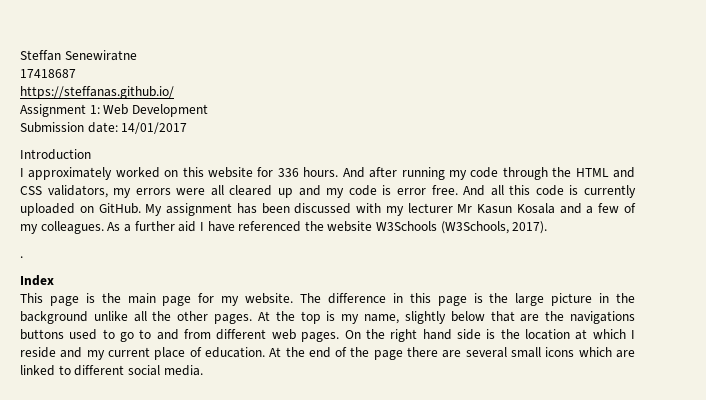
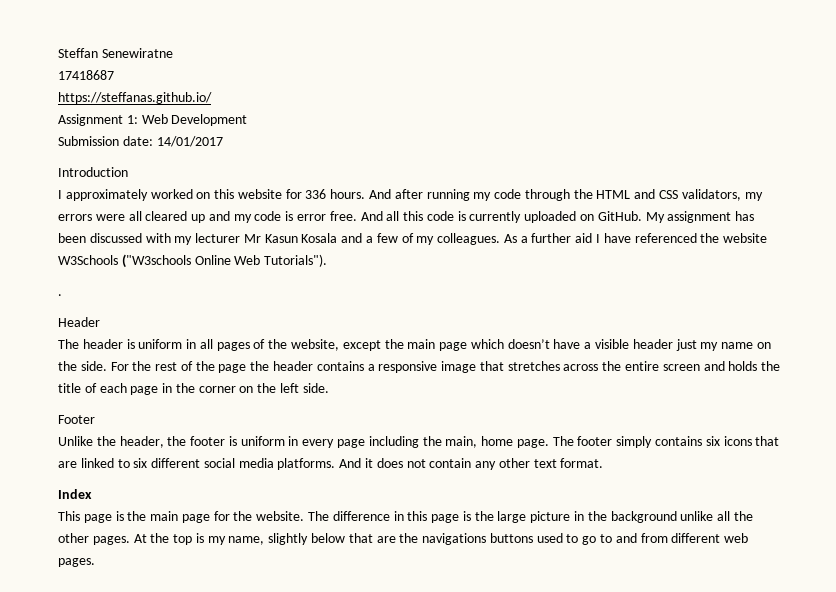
[440,221,548,234] [20,256,23,258] (W3Schools, 2017). // . -> [121,254,328,268] [58,294,62,296] [58,317,100,327] [58,339,771,351] [58,361,781,373] [58,383,329,395] [58,415,95,424] [58,436,780,448] [58,458,604,470] ("W3schools Online Web Tutorials"). // . // Header // The header is uniform in all pages of the website, except the main page which doesn’t have a visible header just my name on the side. For the rest of the page the header contains a responsive image that stretches across the entire screen and holds the title of each page in the corner on the left side. // Footer // Unlike the header, the footer is uniform in every page including the main, home page. The footer simply contains six icons that are linked to six different social media platforms. And it does not contain any other text format.
[221,296,240,306] my -> [233,511,253,521] the
[344,329,636,342] [20,347,635,360] [20,365,203,376] On the right hand side is the location at which I reside and my current place of education. At the end of the page there are several small icons which are linked to different social media. -> (95, 562) none

